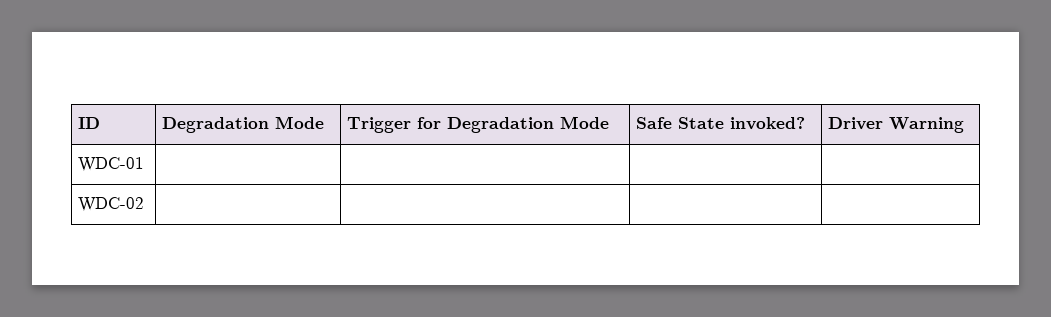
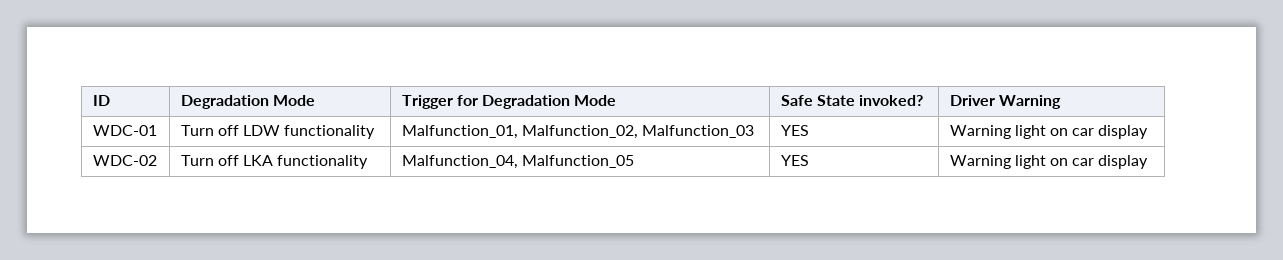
[78,197,145,212] | | | // WDC-02 | | | | -> [180,125,376,139] [401,125,754,139] [780,125,809,136] [949,125,1149,139] [92,155,157,166] [180,155,369,169] [401,155,634,169] [780,155,809,166] [949,155,1149,169] Turn off LDW functionality | Malfunction_01, Malfunction_02, Malfunction_03 | YES | Warning light on car display // WDC-02 | Turn off LKA functionality | Malfunction_04, Malfunction_05 | YES | Warning light on car display

